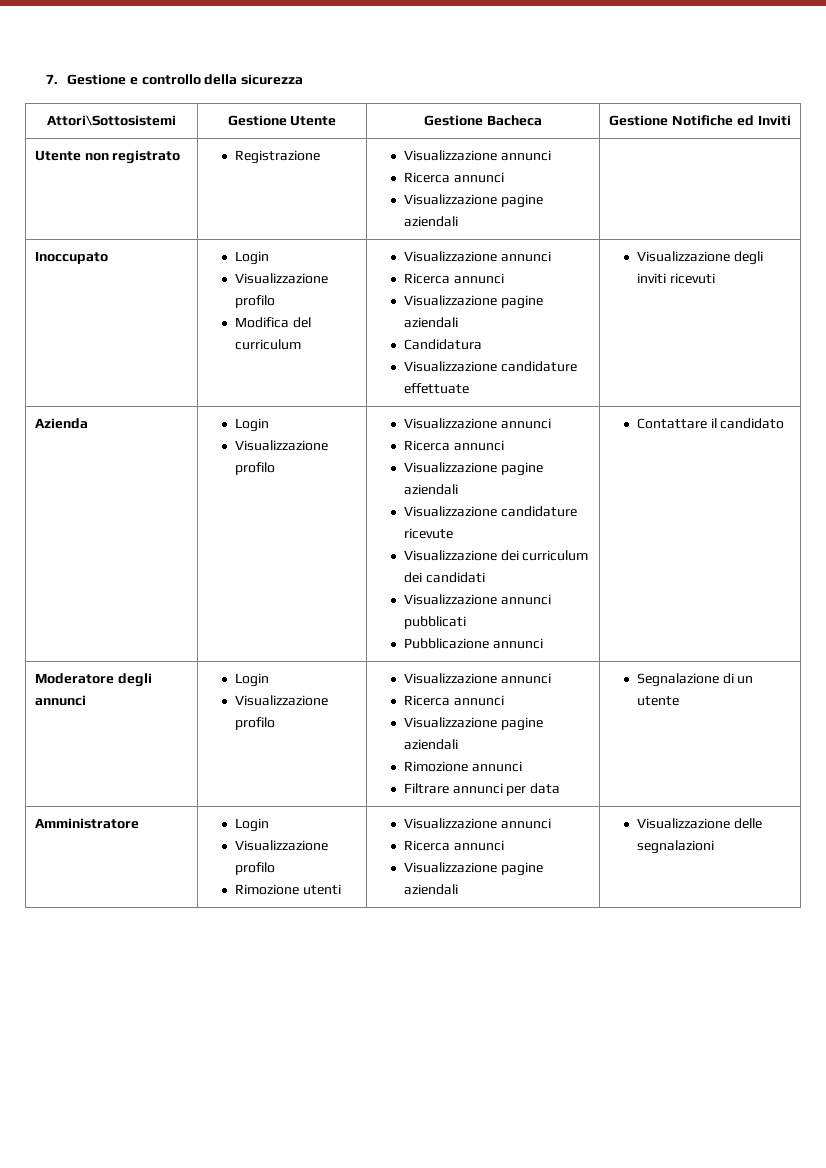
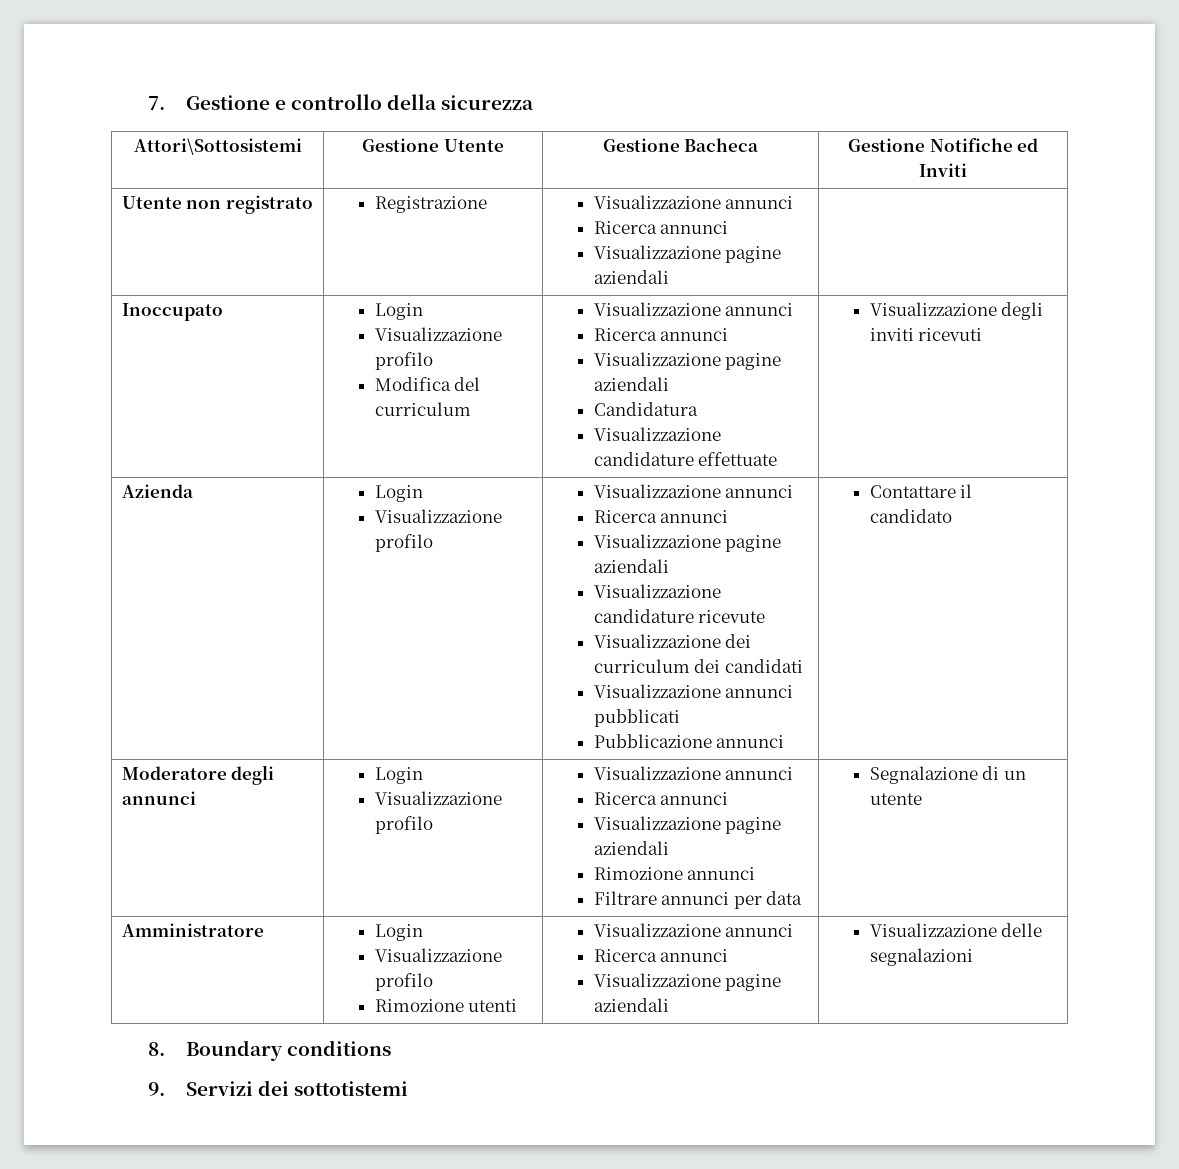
(714, 847) none -> [148,1040,391,1061] [148,1080,408,1096] // 8. Boundary conditions // 9. Servizi dei sottotistemi

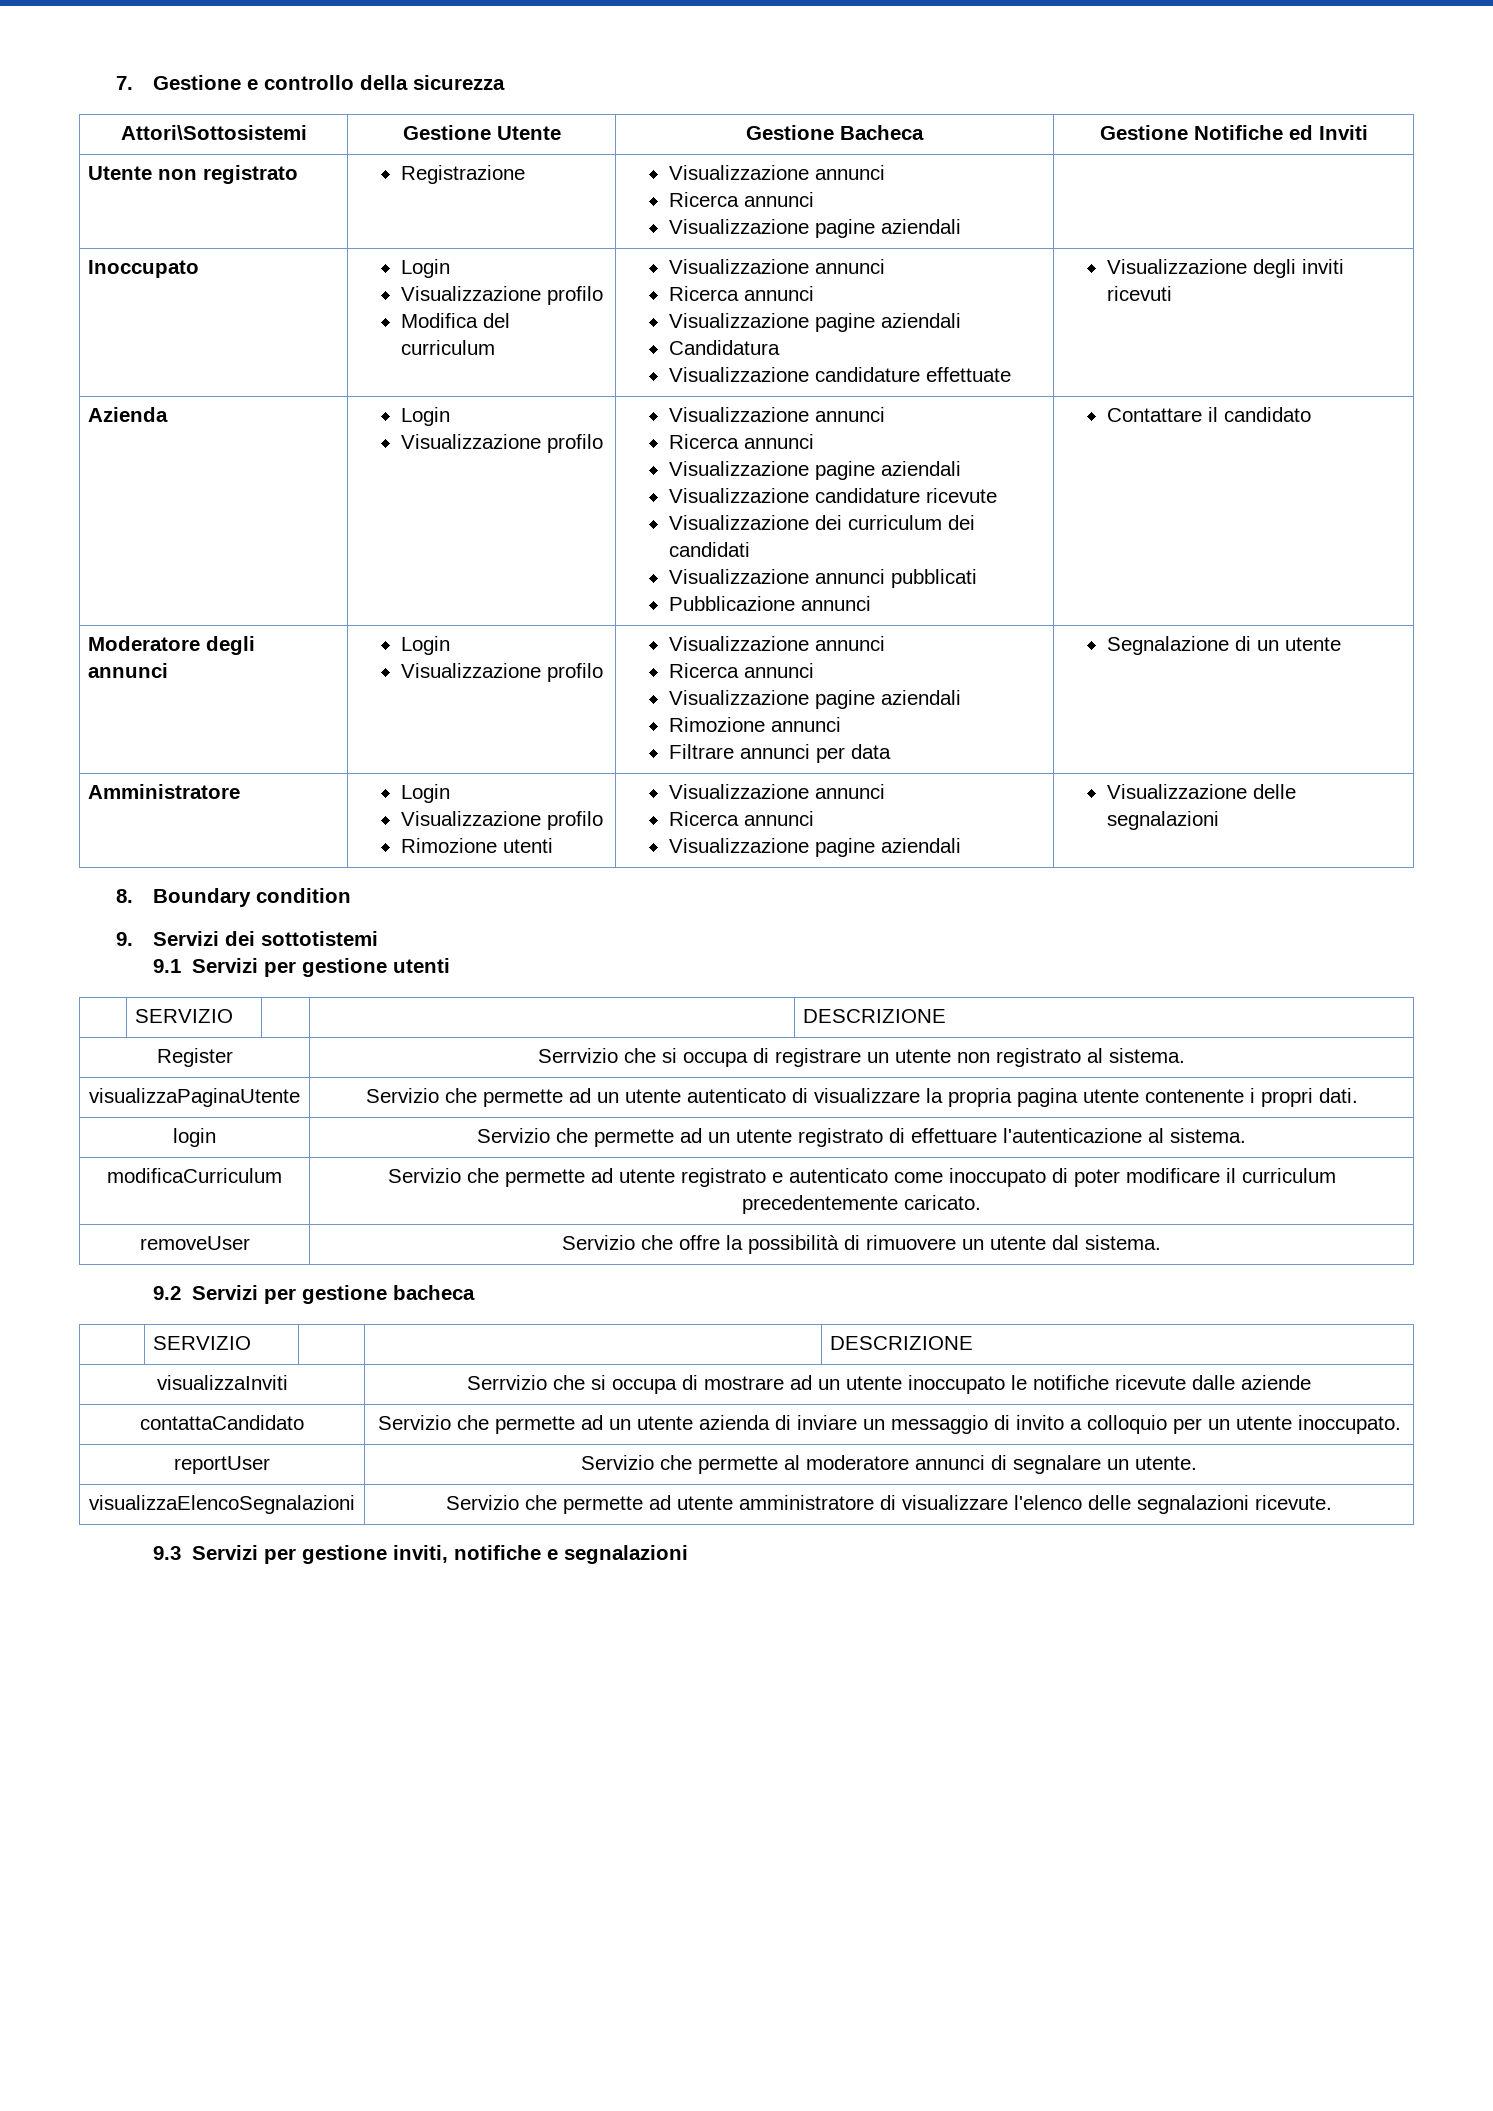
[286,1040,391,1056] conditions -> [256,888,352,903] condition
(408, 1088) none -> [153,958,450,977] [135,1009,234,1023] [803,1009,947,1023] [156,1048,233,1067] [538,1048,1185,1067] [89,1088,300,1107] [365,1088,1358,1107] [173,1128,216,1147] [477,1128,1247,1147] [107,1168,282,1183] [387,1168,1336,1187] [742,1195,981,1214] [139,1236,250,1250] [562,1235,1161,1254] [153,1285,475,1304] [153,1336,252,1350] [830,1336,974,1350] [156,1375,288,1390] [467,1375,1312,1394] [140,1415,304,1430] [377,1415,1401,1434] [174,1456,270,1474] [581,1455,1198,1474] [88,1495,355,1514] [446,1495,1333,1514] [153,1545,688,1564] // 9.1 Servizi per gestione utenti // | SERVIZIO | | | DESCRIZIONE // Register | Serrvizio che si occupa di registrare un utente non registrato al sistema. // visualizzaPaginaUtente | Servizio che permette ad un utente autenticato di visualizzare la propria pagina utente contenente i propri dati. // login | Servizio che permette ad un utente registrato di effettuare l'autenticazione al sistema. // modificaCurriculum | Servizio che permette ad utente registrato e autenticato come inoccupato di poter modificare il curriculum precedentemente caricato. // removeUser | Servizio che offre la possibilità di rimuovere un utente dal sistema. // 9.2 Servizi per gestione bacheca // | SERVIZIO | | | DESCRIZIONE // visualizzaInviti | Serrvizio che si occupa di mostrare ad un utente inoccupato le notifiche ricevute dalle aziende // contattaCandidato | Servizio che permette ad un utente azienda di inviare un messaggio di invito a colloquio per un utente inoccupato. // reportUser | Servizio che permette al moderatore annunci di segnalare un utente. // visualizzaElencoSegnalazioni | Servizio che permette ad utente amministratore di visualizzare l'elenco delle segnalazioni ricevute. // 9.3 Servizi per gestione inviti, notifiche e segnalazioni

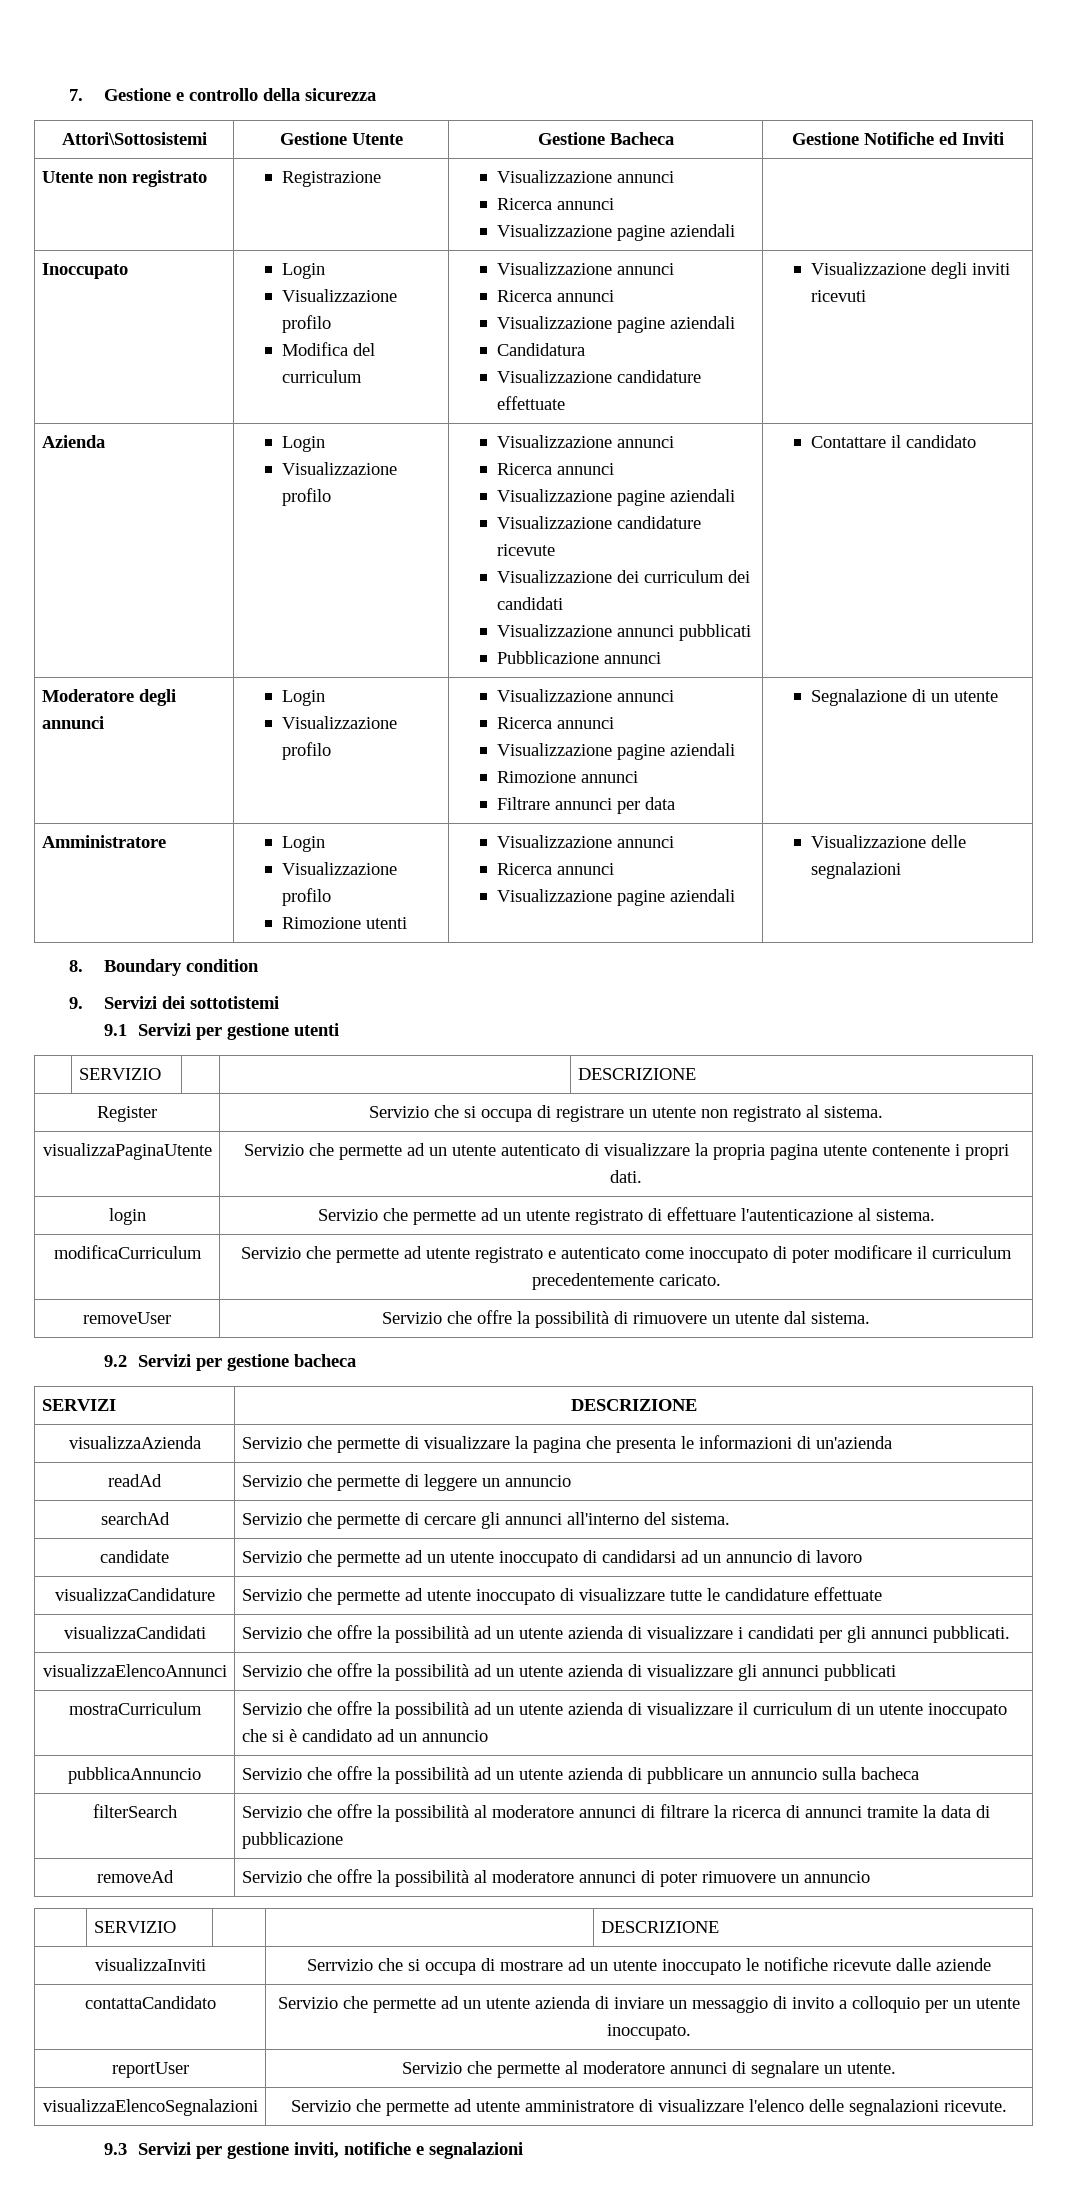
[538,1048,618,1063] Serrvizio -> [369,1106,429,1118] Servizio
(475, 1292) none -> [41,1399,116,1411] [570,1399,697,1411] [68,1436,201,1449] [241,1435,892,1453] [108,1474,162,1487] [241,1474,571,1491] [100,1512,170,1525] [241,1512,730,1529] [100,1550,169,1563] [241,1550,862,1567] [54,1588,215,1601] [241,1587,882,1605] [63,1626,206,1639] [241,1625,1010,1643] [42,1664,227,1677] [241,1663,896,1681] [68,1702,202,1715] [241,1701,1007,1719] [241,1729,488,1742] [68,1767,201,1784] [241,1766,919,1784] [92,1804,177,1818] [241,1804,990,1822] [241,1832,343,1849] [96,1870,174,1883] [241,1869,870,1887] // SERVIZI | DESCRIZIONE // visualizzaAzienda | Servizio che permette di visualizzare la pagina che presenta le informazioni di un'azienda // readAd | Servizio che permette di leggere un annuncio // searchAd | Servizio che permette di cercare gli annunci all'interno del sistema. // candidate | Servizio che permette ad un utente inoccupato di candidarsi ad un annuncio di lavoro // visualizzaCandidature | Servizio che permette ad utente inoccupato di visualizzare tutte le candidature effettuate // visualizzaCandidati | Servizio che offre la possibilità ad un utente azienda di visualizzare i candidati per gli annunci pubblicati. // visualizzaElencoAnnunci | Servizio che offre la possibilità ad un utente azienda di visualizzare gli annunci pubblicati // mostraCurriculum | Servizio che offre la possibilità ad un utente azienda di visualizzare il curriculum di un utente inoccupato che si è candidato ad un annuncio // pubblicaAnnuncio | Servizio che offre la possibilità ad un utente azienda di pubblicare un annuncio sulla bacheca // filterSearch | Servizio che offre la possibilità al moderatore annunci di filtrare la ricerca di annunci tramite la data di pubblicazione // removeAd | Servizio che offre la possibilità al moderatore annunci di poter rimuovere un annuncio

